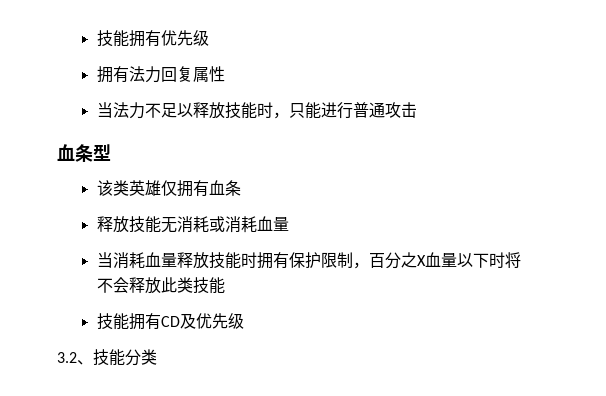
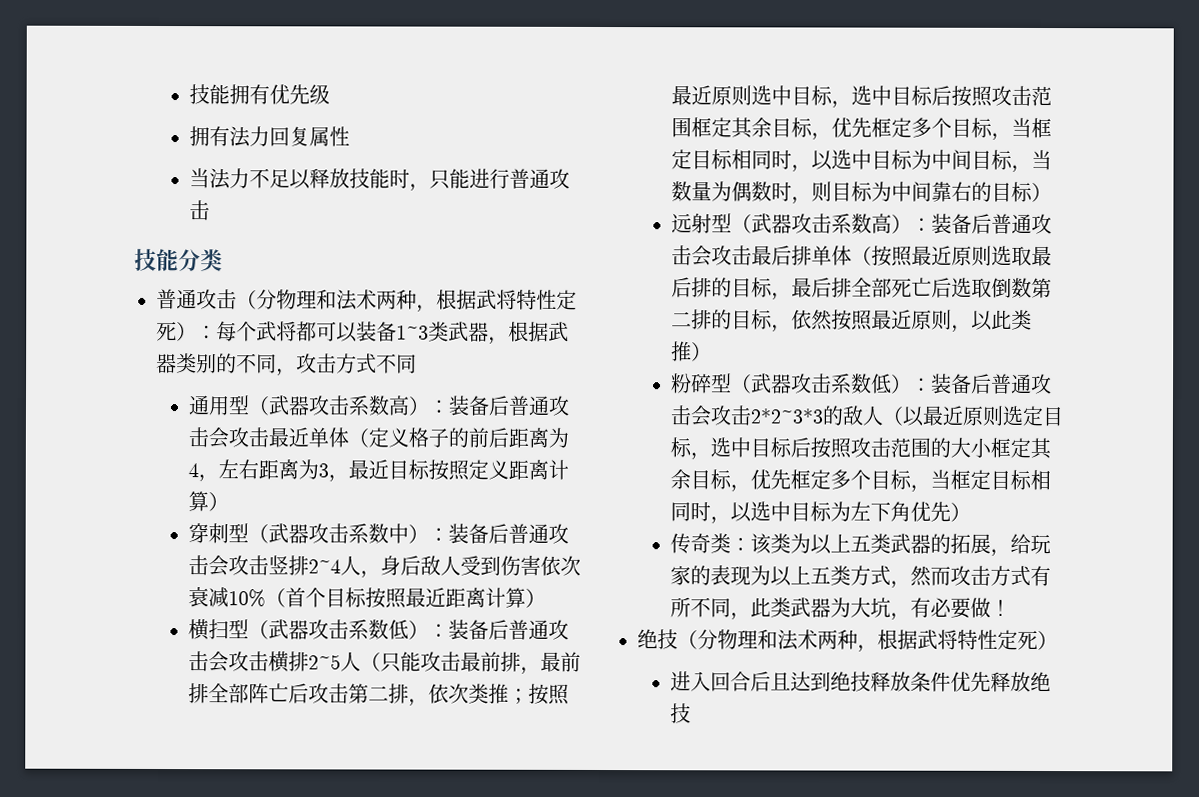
[57,144,111,162] [96,180,241,197] [96,216,289,233] [96,252,521,269] [96,277,225,294] [96,313,244,330] [57,349,157,366] 血条型 // 该类英雄仅拥有血条 // 释放技能无消耗或消耗血量 // 当消耗血量释放技能时拥有保护限制，百分之X血量以下时将不会释放此类技能 // 技能拥有CD及优先级 // 3.2、技能分类 -> [134,248,223,272] [156,288,577,313] [156,321,569,345] [156,353,417,377] [187,395,570,416] [187,427,569,449] [187,459,569,483] [187,491,229,512] [187,523,569,544] [187,555,581,579] [187,587,546,609] [187,619,569,641] [187,651,581,675] [187,683,570,707] [670,85,1052,109] [670,117,1052,141] [670,149,1052,173] [670,181,1052,205] [670,213,1052,235] [670,245,1052,267] [670,277,1052,301] [670,309,1032,333] [670,341,712,362] [670,373,1052,395] [669,405,1063,427] [669,437,1052,461] [669,469,1051,493] [669,501,971,525] [669,533,1051,557] [669,565,1051,589] [669,597,1011,621] [637,629,1058,653] [669,671,1051,692] [669,703,691,724] 技能分类 // 普通攻击（分物理和法术两种，根据武将特性定死）：每个武将都可以装备1~3类武器，根据武器类别的不同，攻击方式不同 // 通用型（武器攻击系数高）：装备后普通攻击会攻击最近单体（定义格子的前后距离为4，左右距离为3，最近目标按照定义距离计算） // 穿刺型（武器攻击系数中）：装备后普通攻击会攻击竖排2~4人，身后敌人受到伤害依次衰减10%（首个目标按照最近距离计算） // 横扫型（武器攻击系数低）：装备后普通攻击会攻击横排2~5人（只能攻击最前排，最前排全部阵亡后攻击第二排，依次类推；按照最近原则选中目标，选中目标后按照攻击范围框定其余目标，优先框定多个目标，当框定目标相同时，以选中目标为中间目标，当数量为偶数时，则目标为中间靠右的目标） // 远射型（武器攻击系数高）：装备后普通攻击会攻击最后排单体（按照最近原则选取最后排的目标，最后排全部死亡后选取倒数第二排的目标，依然按照最近原则，以此类推） // 粉碎型（武器攻击系数低）：装备后普通攻击会攻击2*2~3*3的敌人（以最近原则选定目标，选中目标后按照攻击范围的大小框定其余目标，优先框定多个目标，当框定目标相同时，以选中目标为左下角优先） // 传奇类：该类为以上五类武器的拓展，给玩家的表现为以上五类方式，然而攻击方式有所不同，此类武器为大坑，有必要做！ // 绝技（分物理和法术两种，根据武将特性定死） // 进入回合后且达到绝技释放条件优先释放绝技

